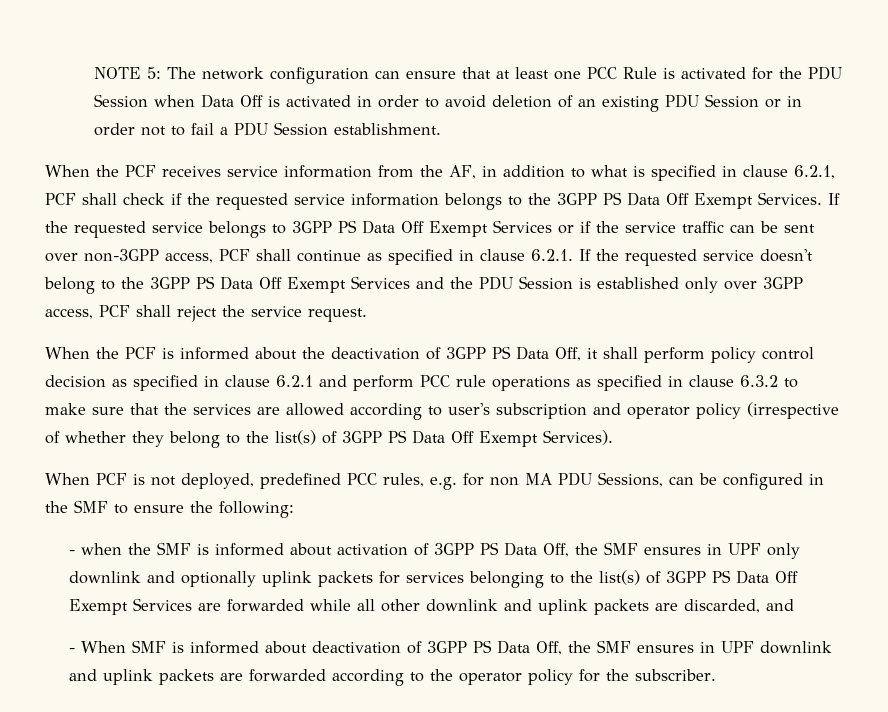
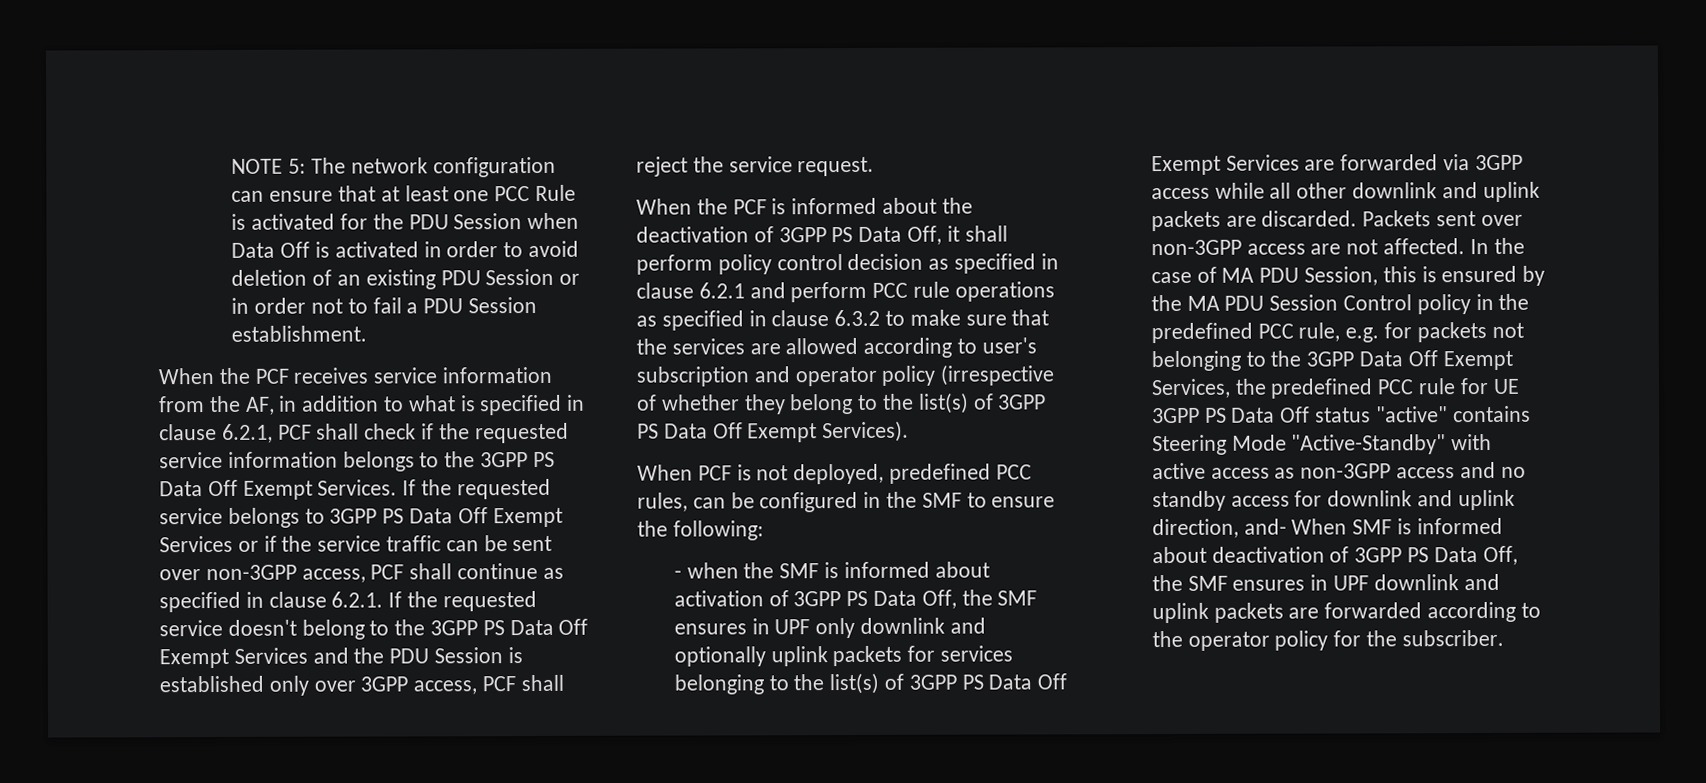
[430,472,663,490] e.g. for non MA PDU Sessions, -> (688, 502) none
(305, 605) none -> [1442,154,1523,171] [1150,187,1210,200] via 3GPP access
[684,599,795,613] [69,648,76,653] discarded, and // - -> [1261,210,1523,227] [1150,237,1525,256] [1150,265,1546,286] [1150,293,1530,315] [1150,322,1524,344] [1150,350,1513,372] [1150,378,1520,399] [1151,405,1531,424] [1151,433,1493,456] [1151,461,1526,480] [1151,489,1515,512] [1151,518,1287,539] discarded. Packets sent over non-3GPP access are not affected. In the case of MA PDU Session, this is ensured by the MA PDU Session Control policy in the predefined PCC rule, e.g. for packets not belonging to the 3GPP Data Off Exempt Services, the predefined PCC rule for UE 3GPP PS Data Off status "active" contains Steering Mode "Active-Standby" with active access as non-3GPP access and no standby access for downlink and uplink direction, and-

